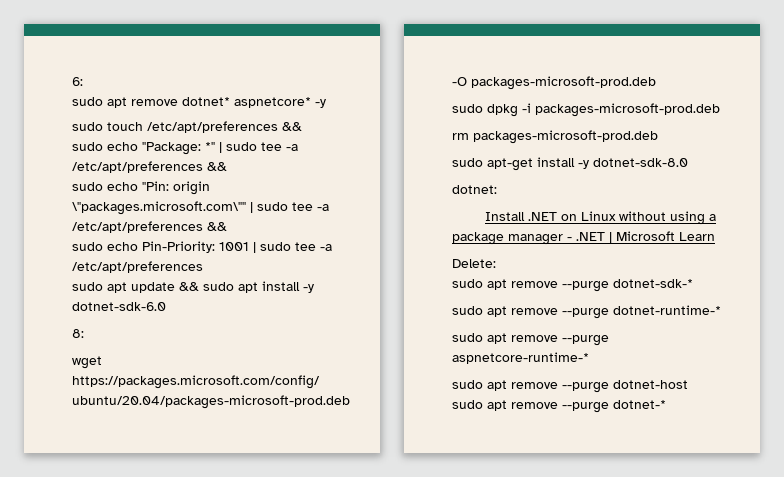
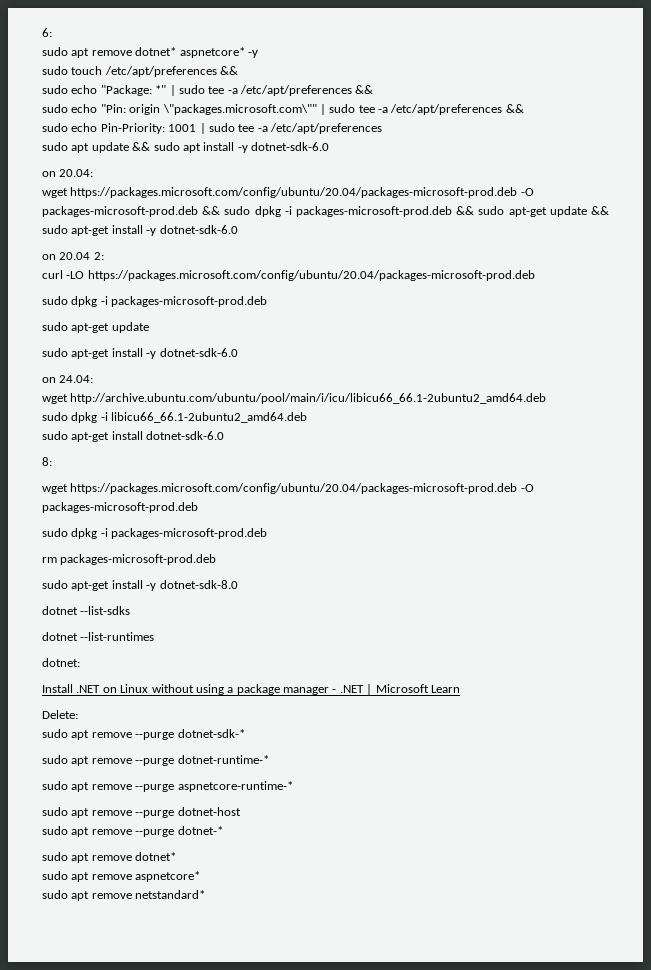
(166, 306) none -> [42,169,94,177] [42,187,534,198] [42,206,609,217] [42,225,238,236] [42,252,104,260] [42,270,535,281] [42,296,268,307] [42,322,149,333] [42,348,238,359] [42,375,94,383] [42,393,547,404] [42,412,308,423] [42,431,225,442] // on 20.04: // wget https://packages.microsoft.com/config/ubuntu/20.04/packages-microsoft-prod.deb -O packages-microsoft-prod.deb && sudo dpkg -i packages-microsoft-prod.deb && sudo apt-get update && sudo apt-get install -y dotnet-sdk-6.0 // on 20.04 2: // curl -LO https://packages.microsoft.com/config/ubuntu/20.04/packages-microsoft-prod.deb // sudo dpkg -i packages-microsoft-prod.deb // sudo apt-get update // sudo apt-get install -y dotnet-sdk-6.0 // on 24.04: // wget http://archive.ubuntu.com/ubuntu/pool/main/i/icu/libicu66_66.1-2ubuntu2_amd64.deb // sudo dpkg -i libicu66_66.1-2ubuntu2_amd64.deb // sudo apt-get install dotnet-sdk-6.0
(688, 162) none -> [42,606,131,615] [42,632,155,641] // dotnet --list-sdks // dotnet --list-runtimes
(666, 404) none -> [42,852,177,863] [42,871,201,882] [42,890,206,901] // sudo apt remove dotnet* // sudo apt remove aspnetcore* // sudo apt remove netstandard*

